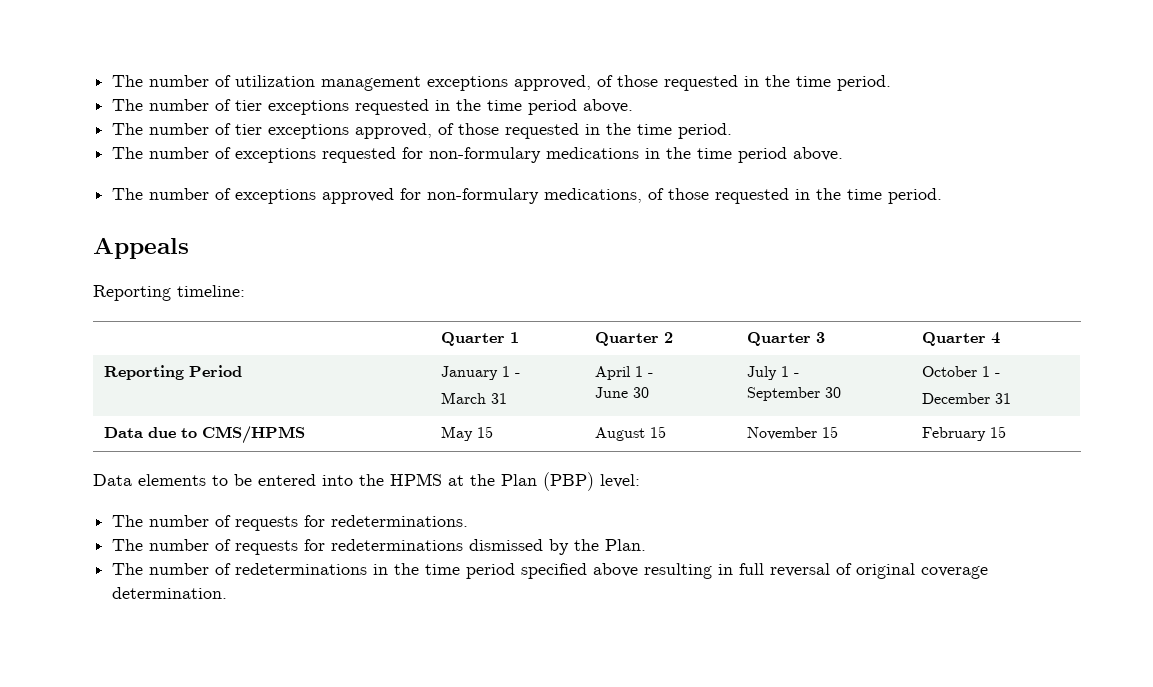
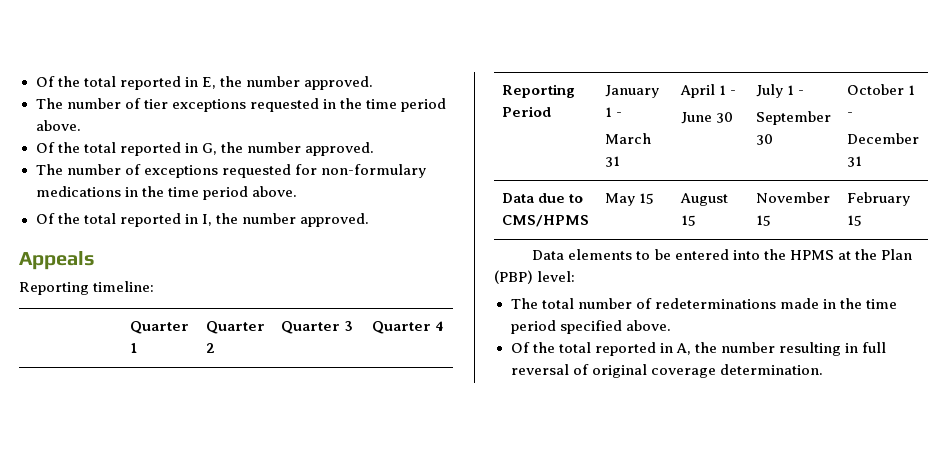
[112,75,892,91] The number of utilization management exceptions approved, of those requested in the time period. -> [35,76,373,90] Of the total reported in E, the number approved.
[112,123,733,139] The number of tier exceptions approved, of those requested in the time period. -> [35,142,374,156] Of the total reported in G, the number approved.
[112,188,943,204] The number of exceptions approved for non-formulary medications, of those requested in the time period. -> [35,213,369,227] Of the total reported in I, the number approved.
[149,515,469,531] [112,539,647,555] [112,563,144,575] number of requests for redeterminations. // The number of requests for redeterminations dismissed by the Plan. // The -> [541,298,574,309] total
(368, 569) none -> [779,298,819,309] made
[593,563,639,577] above -> [625,320,671,331] [510,342,775,356] above. // Of the total reported in A, the number

